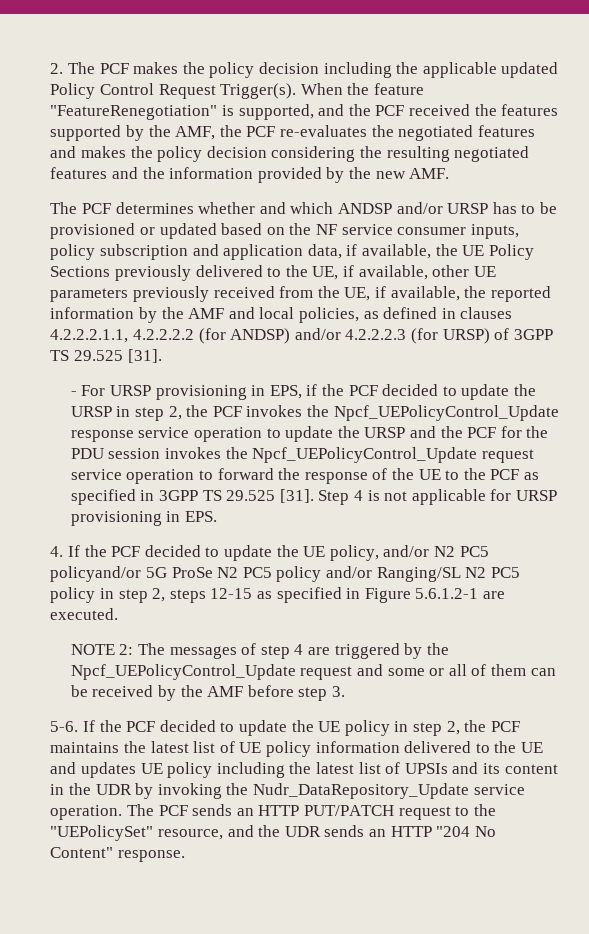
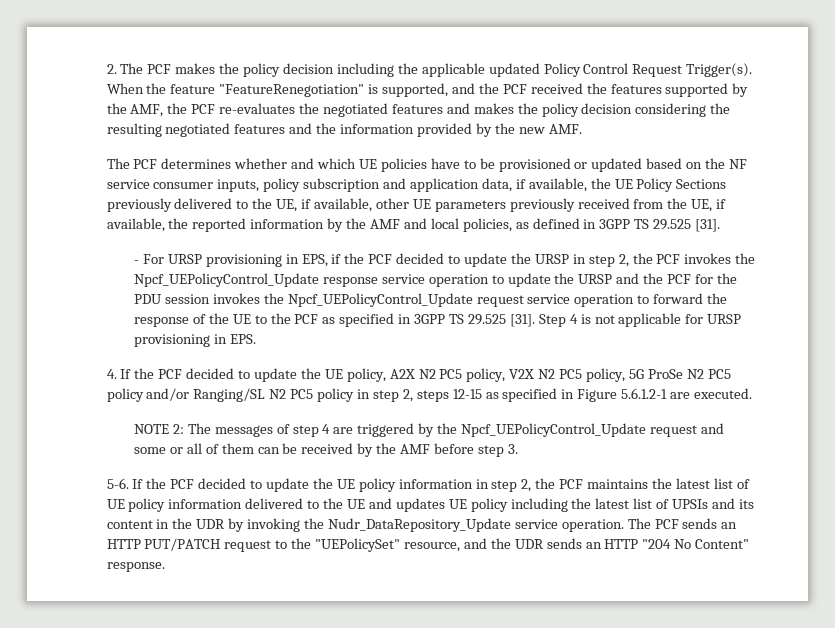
[337,202,517,214] ANDSP and/or URSP has -> [358,158,460,172] UE policies have
[460,307,513,319] [50,328,510,344] clauses 4.2.2.2.1.1, 4.2.2.2.2 (for ANDSP) and/or 4.2.2.2.3 (for URSP) of -> (597, 224) none
[383,545,489,557] [50,566,142,582] and/or N2 PC5 policyand/or -> [389,368,626,382] A2X N2 PC5 policy, V2X N2 PC5 policy,
(390, 728) none -> [398,479,473,489] information

